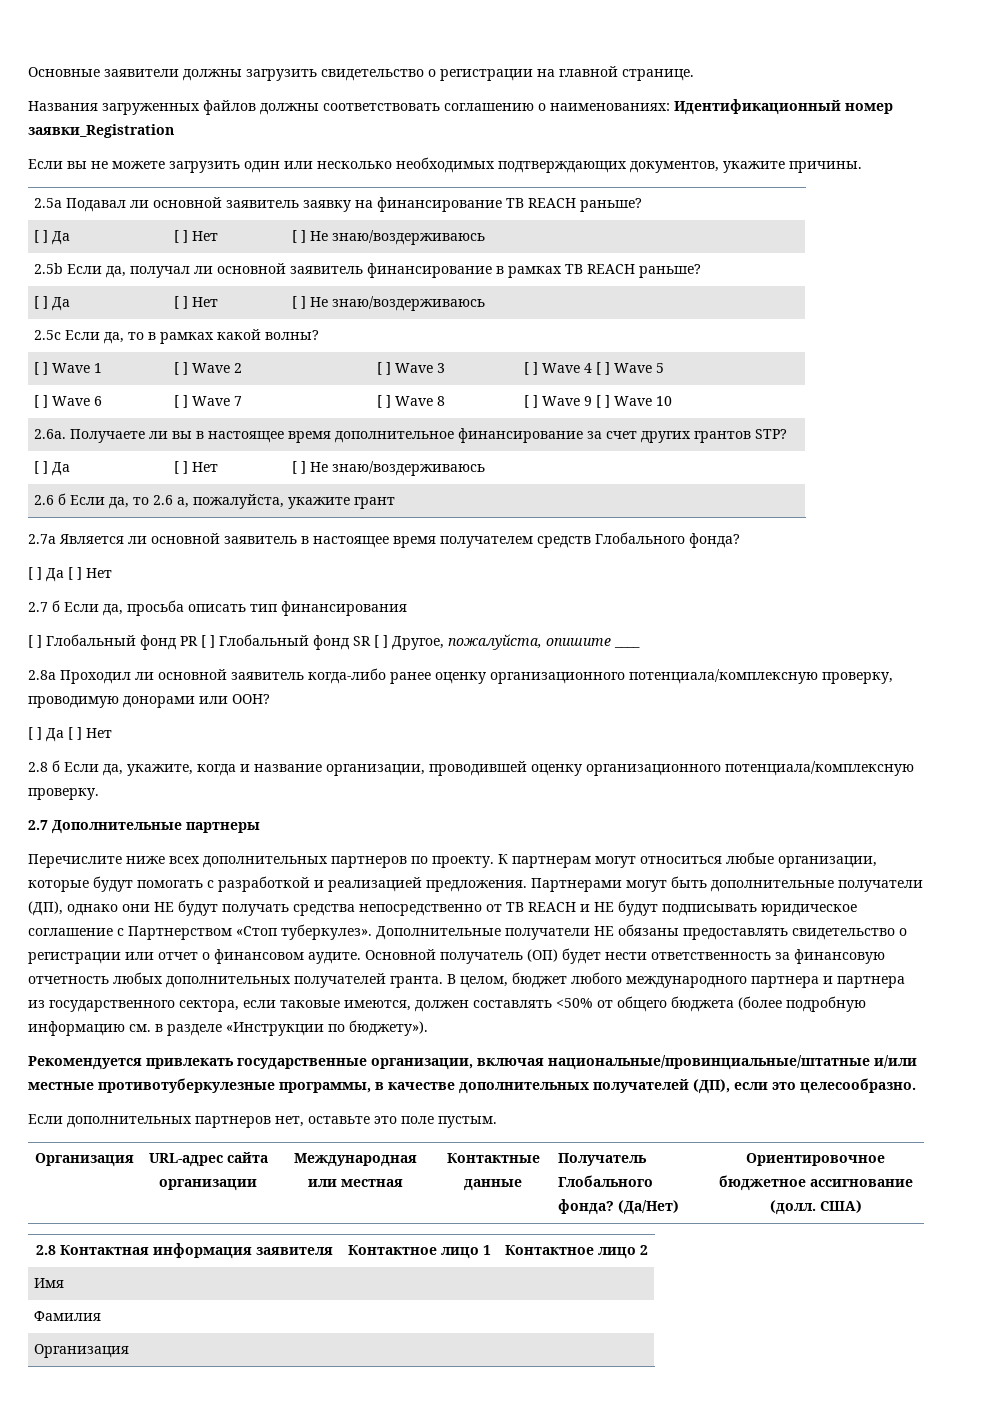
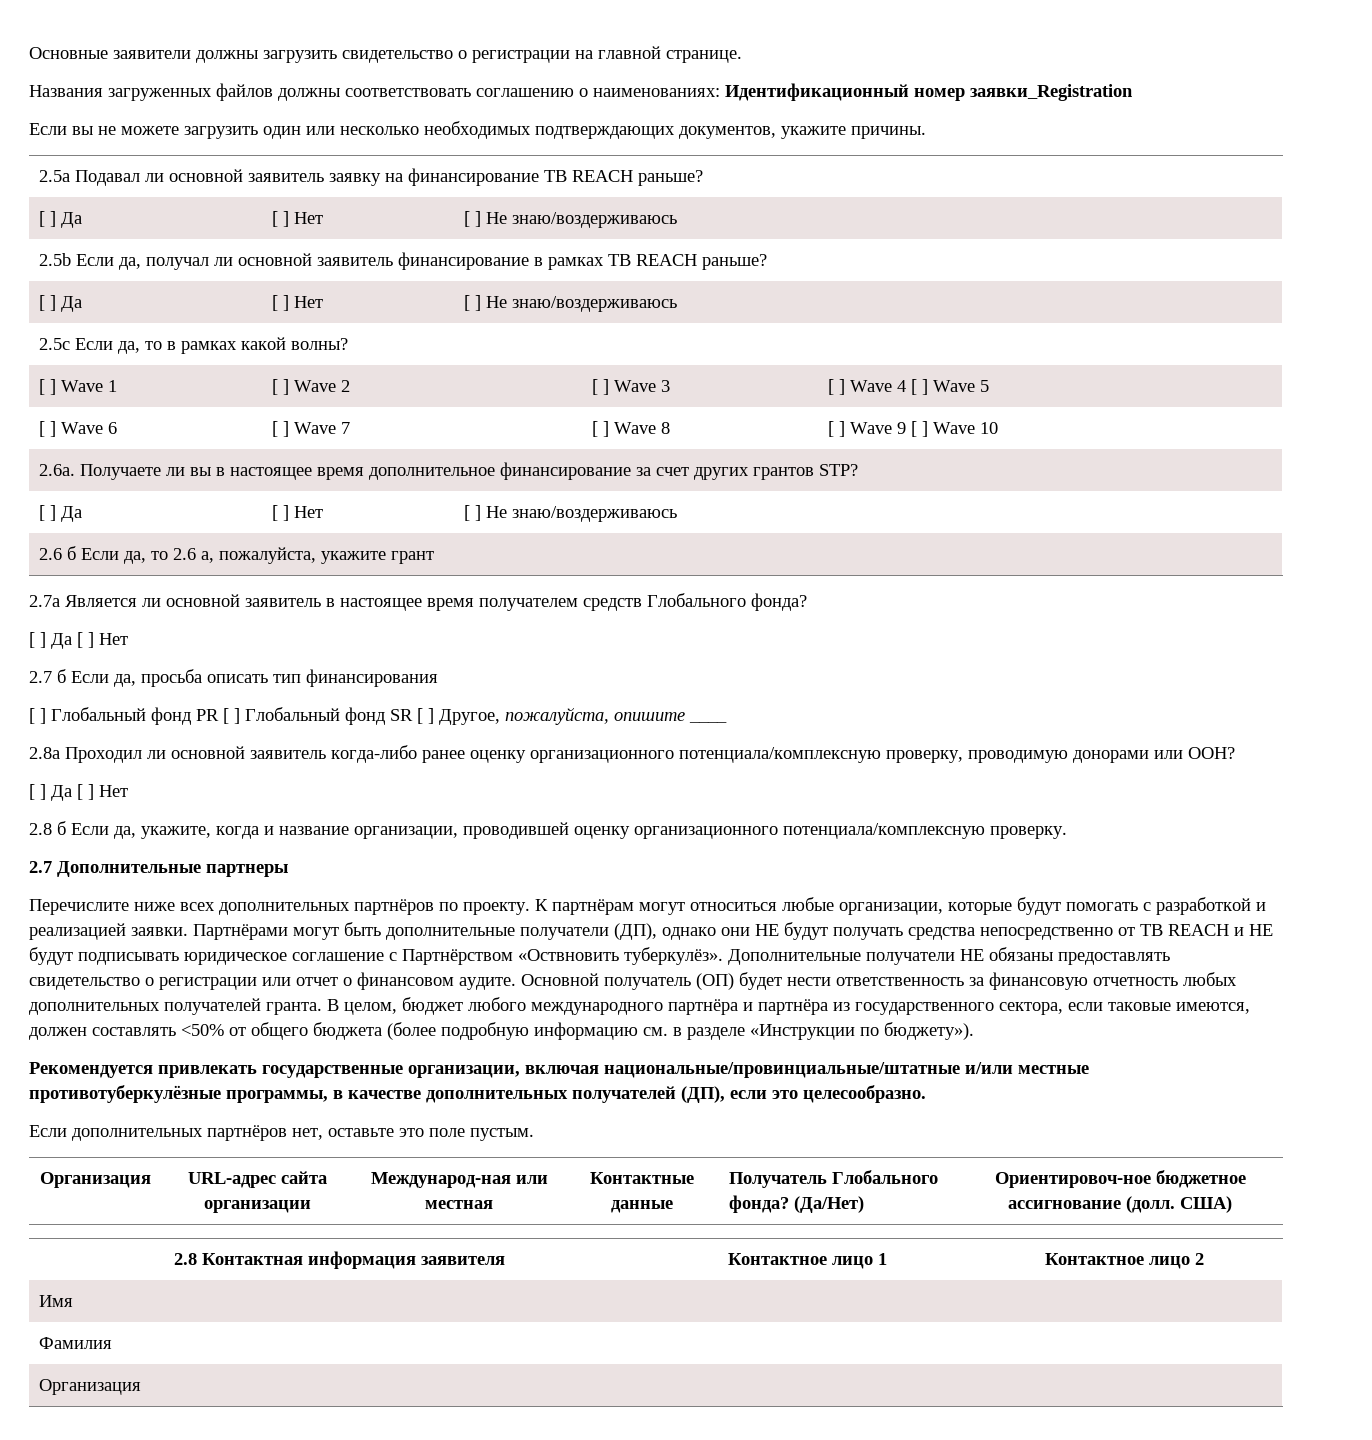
[331,856,407,868] партнеров -> [354,899,434,915] партнёров
[512,856,591,868] партнерам -> [552,899,634,915] партнёрам
[426,878,622,892] предложения. Партнерами -> [131,924,288,940] заявки. Партнёрами
[128,924,372,940] Партнерством «Стоп туберкулез». -> [402,947,723,965] Партнёрством «Оствновить туберкулёз».
[751,976,905,988] партнера и партнера -> [668,999,828,1015] партнёра и партнёра
[98,1078,275,1093] противотуберкулезные -> [29,1085,221,1103] противотуберкулёзные
[195,1116,271,1128] партнеров -> [207,1125,287,1141] партнёров
[293,1153,417,1167] Международная -> [370,1172,511,1188] Международ-ная
[746,1153,885,1166] Ориентировочное -> [994,1172,1151,1188] Ориентировоч-ное

